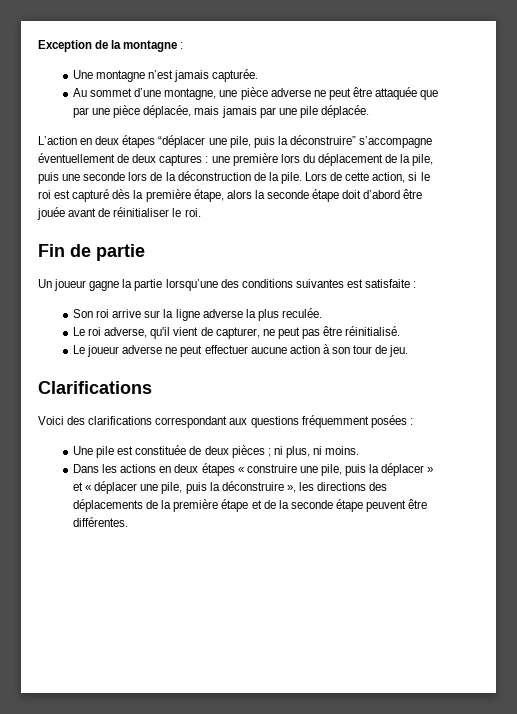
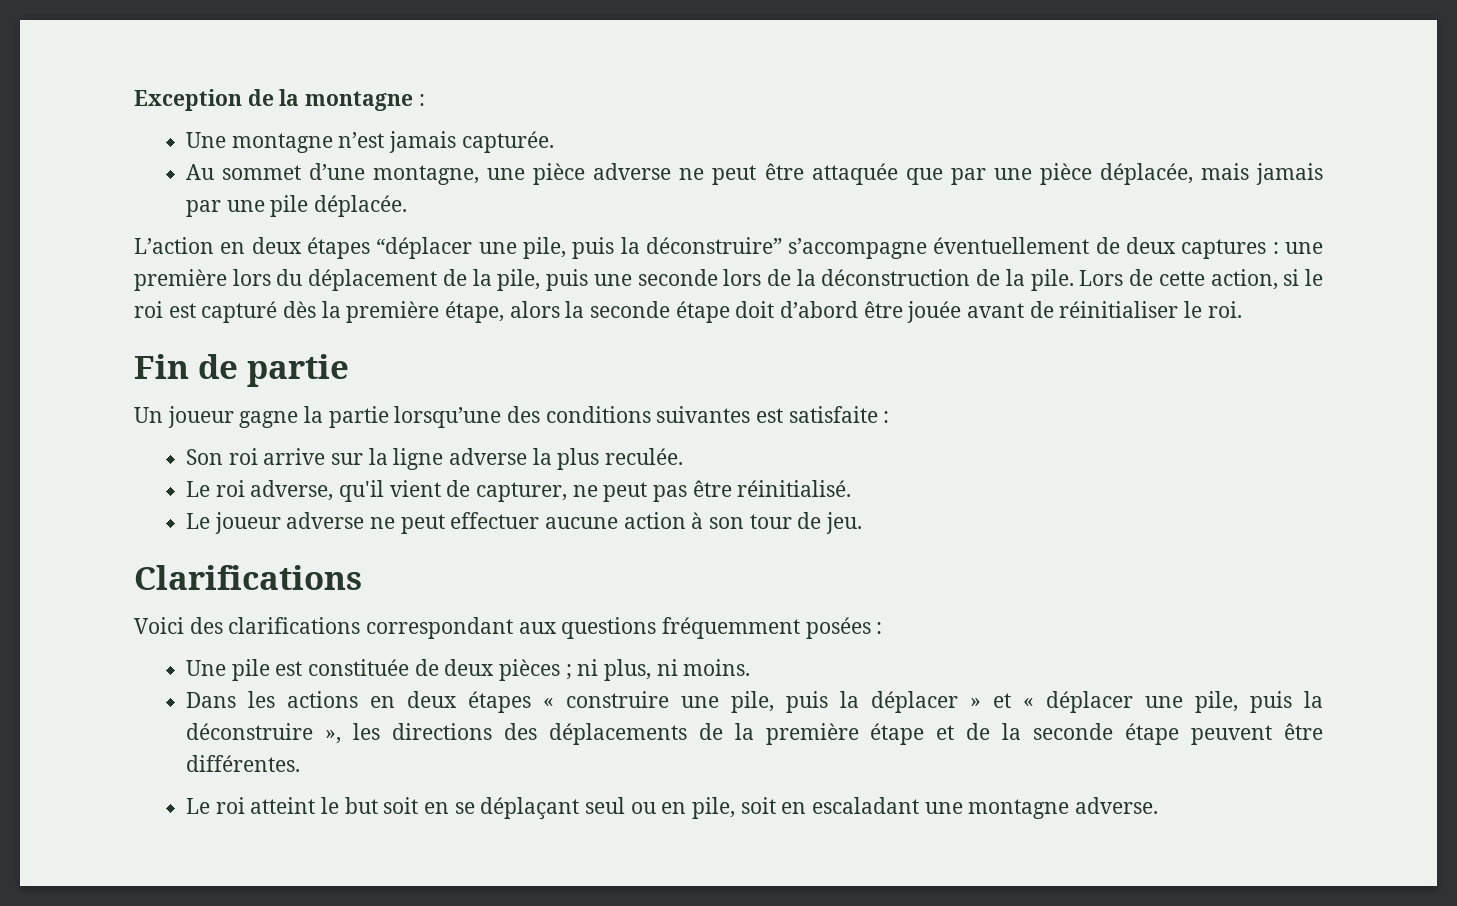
(129, 522) none -> [186,797,1159,820] // Le roi atteint le but soit en se déplaçant seul ou en pile, soit en escaladant une montagne adverse.

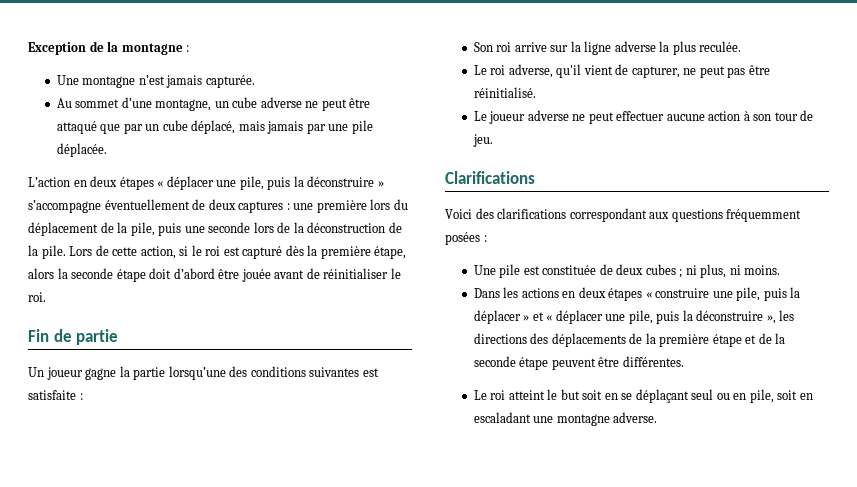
[487,163,586,185] une pièce -> [214,97,258,108] un cube
[811,163,898,185] attaquée -> [56,121,97,134] attaqué
[993,163,1193,185] une pièce déplacée, -> [145,120,236,134] un cube déplacé,
[376,237,782,259] “déplacer une pile, puis la déconstruire” -> [157,176,384,190] « déplacer une pile, puis la déconstruire »
[499,659,561,681] pièces -> [645,264,676,275] cubes

